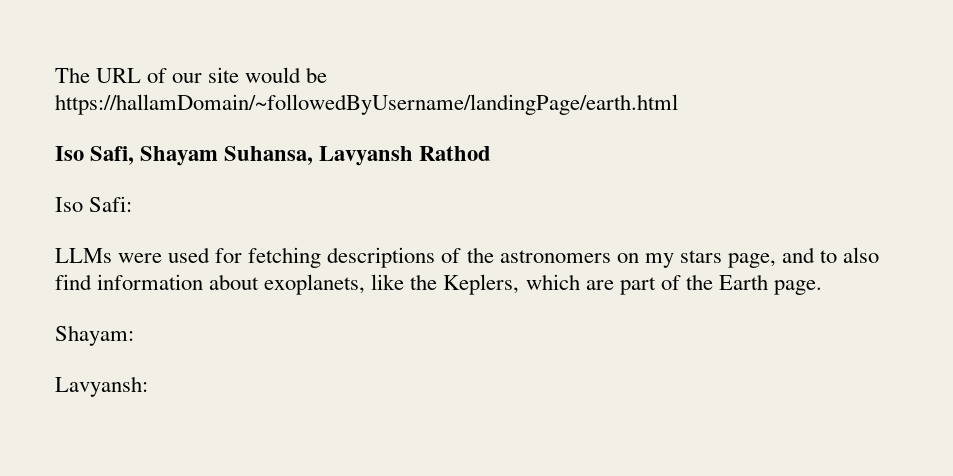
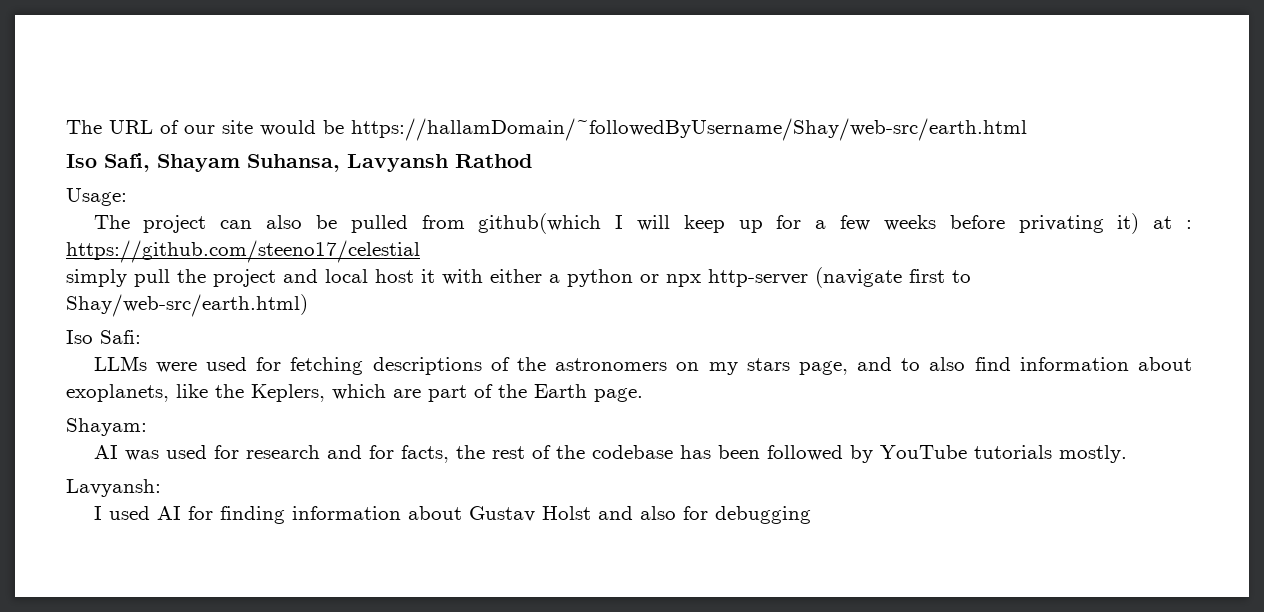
[55,94,678,115] https://hallamDomain/~followedByUsername/landingPage/earth.html -> [351,118,1027,141] https://hallamDomain/~followedByUsername/Shay/web-src/earth.html
(492, 153) none -> [66,188,127,206] [93,213,1192,234] [66,240,420,263] [66,267,971,288] [66,294,308,317] // Usage: // The project can also be pulled from github(which I will keep up for a few weeks before privating it) at : https://github.com/steeno17/celestial // simply pull the project and local host it with either a python or npx http-server (navigate first to Shay/web-src/earth.html)
[55,376,148,397] Lavyansh: -> [93,445,1127,463] [66,479,161,497] [93,506,811,524] AI was used for research and for facts, the rest of the codebase has been followed by YouTube tutorials mostly. // Lavyansh: // I used AI for finding information about Gustav Holst and also for debugging

